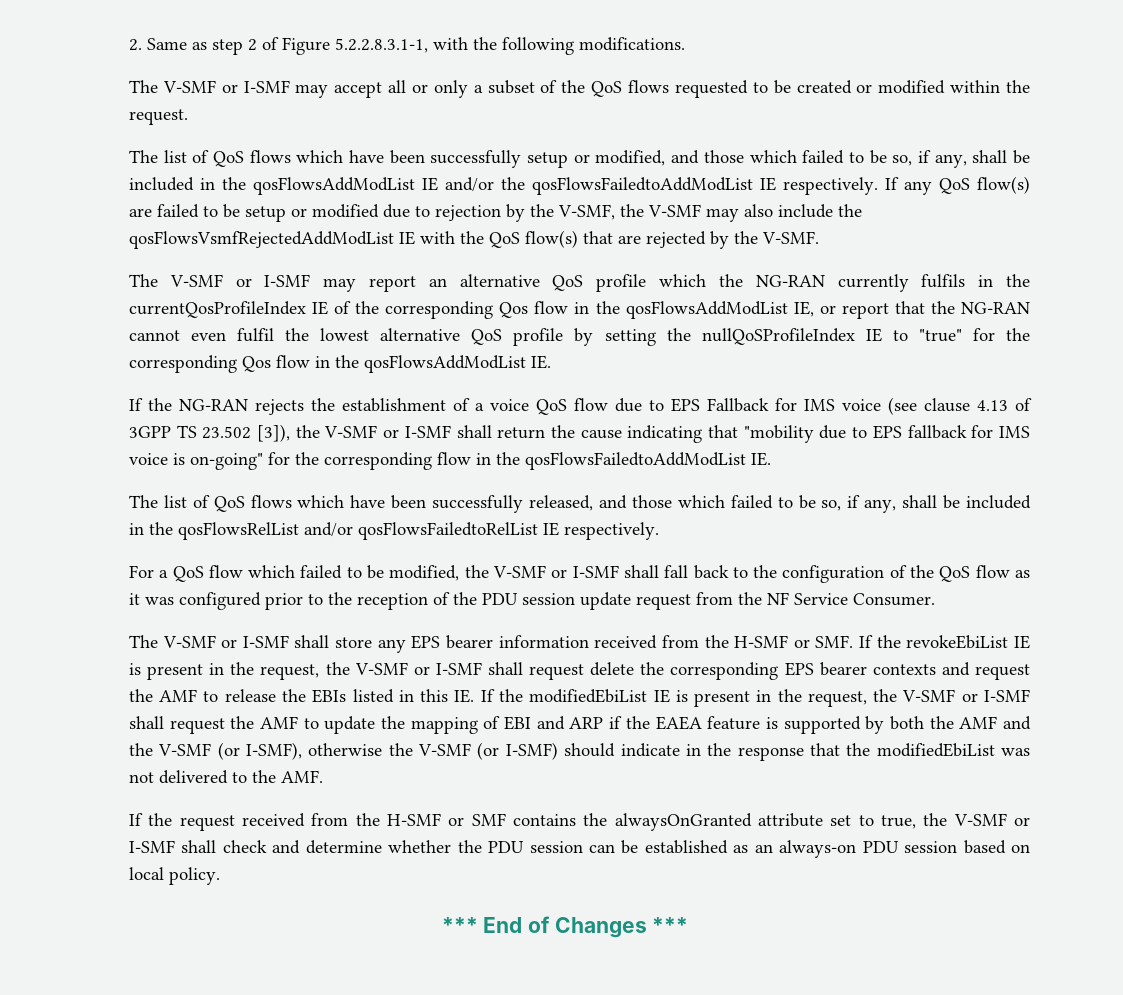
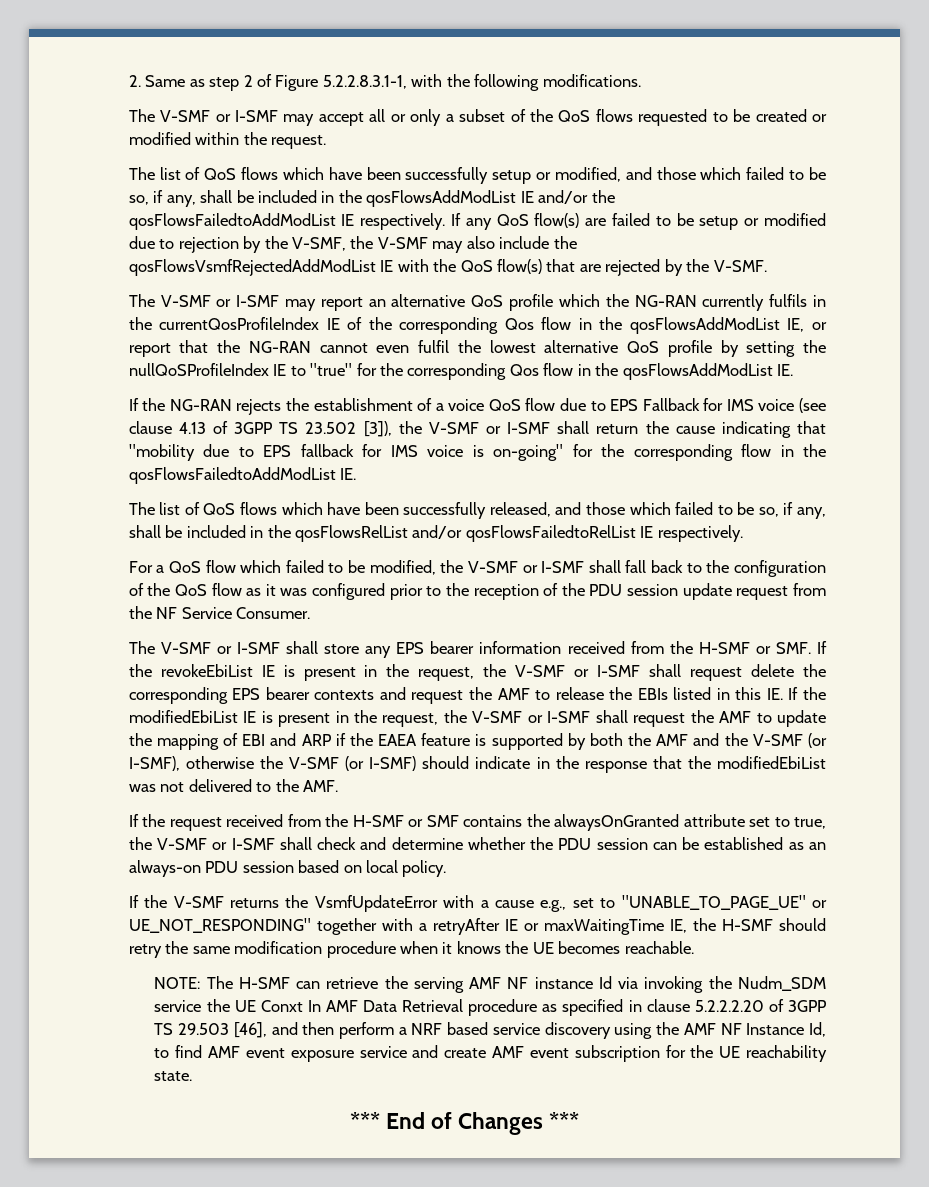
(220, 876) none -> [128,895,827,912] [128,918,826,935] [128,941,694,958] [154,976,826,993] [154,999,828,1016] [154,1022,826,1039] [154,1045,827,1062] [154,1071,193,1081] // If the V-SMF returns the VsmfUpdateError with a cause e.g., set to "UNABLE_TO_PAGE_UE" or UE_NOT_RESPONDING" together with a retryAfter IE or maxWaitingTime IE, the H-SMF should retry the same modification procedure when it knows the UE becomes reachable. // NOTE: The H-SMF can retrieve the serving AMF NF instance Id via invoking the Nudm_SDM service the UE Conxt In AMF Data Retrieval procedure as specified in clause 5.2.2.2.20 of 3GPP TS 29.503 [46], and then perform a NRF based service discovery using the AMF NF Instance Id, to find AMF event exposure service and create AMF event subscription for the UE reachability state.

